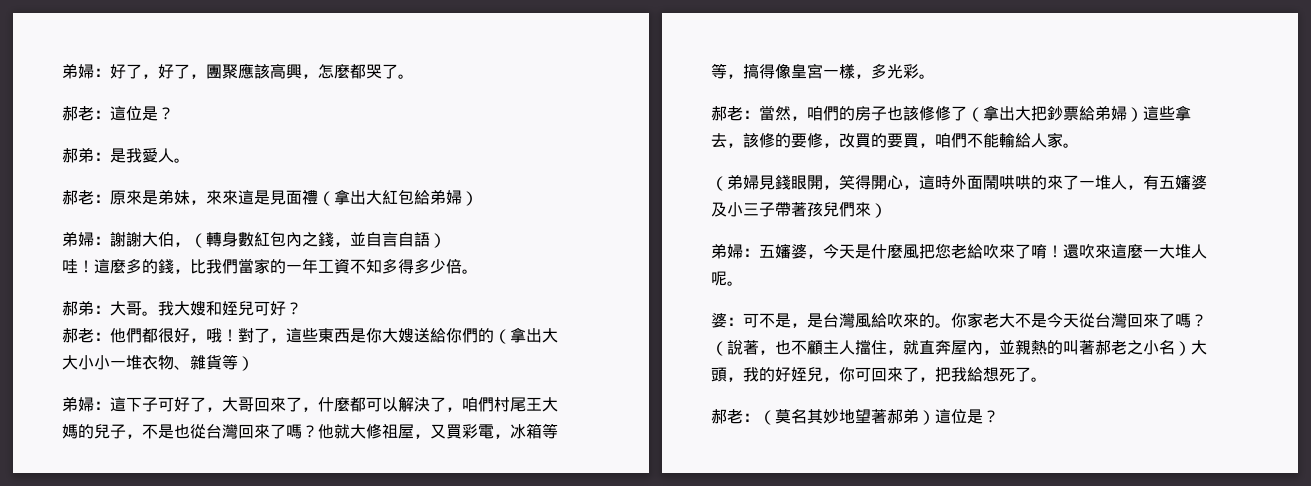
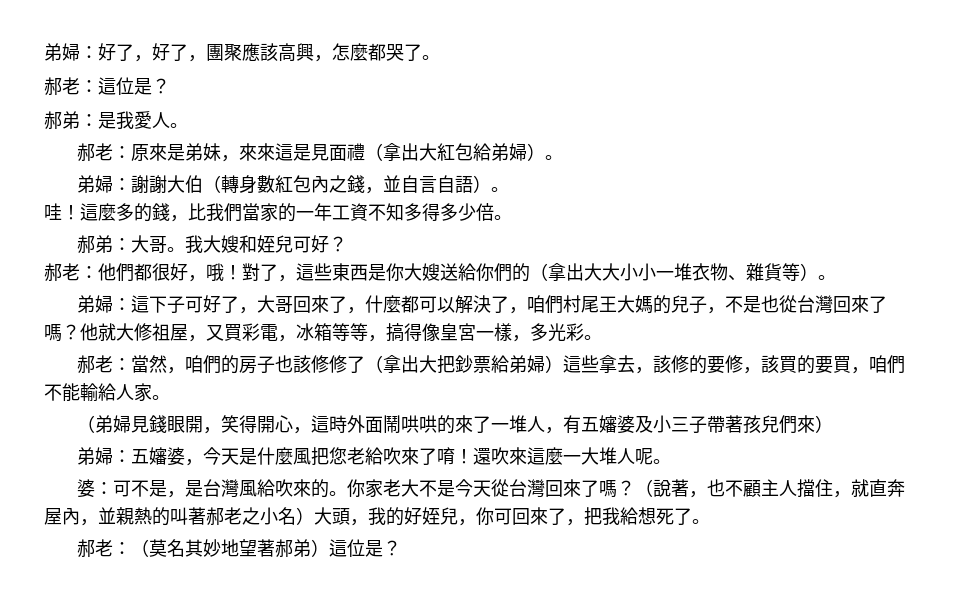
(478, 198) none -> [544,155,563,160] 。
[174,242,190,247] ， -> (203, 184) none
(446, 240) none -> [490,187,509,192] 。
(254, 363) none -> [818,275,836,280] 。
[839,133,855,148] 改 -> [760,355,779,373] 該

